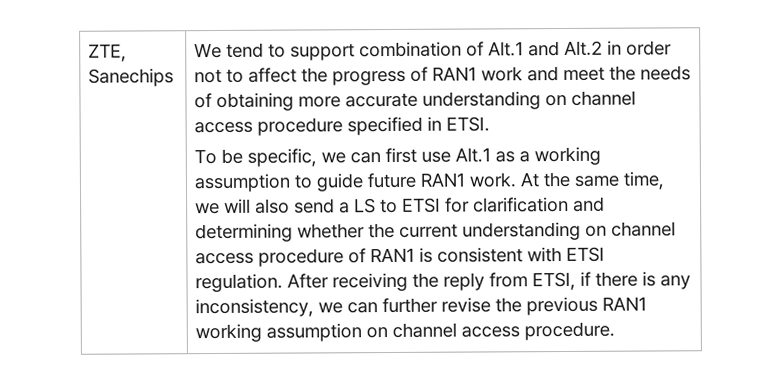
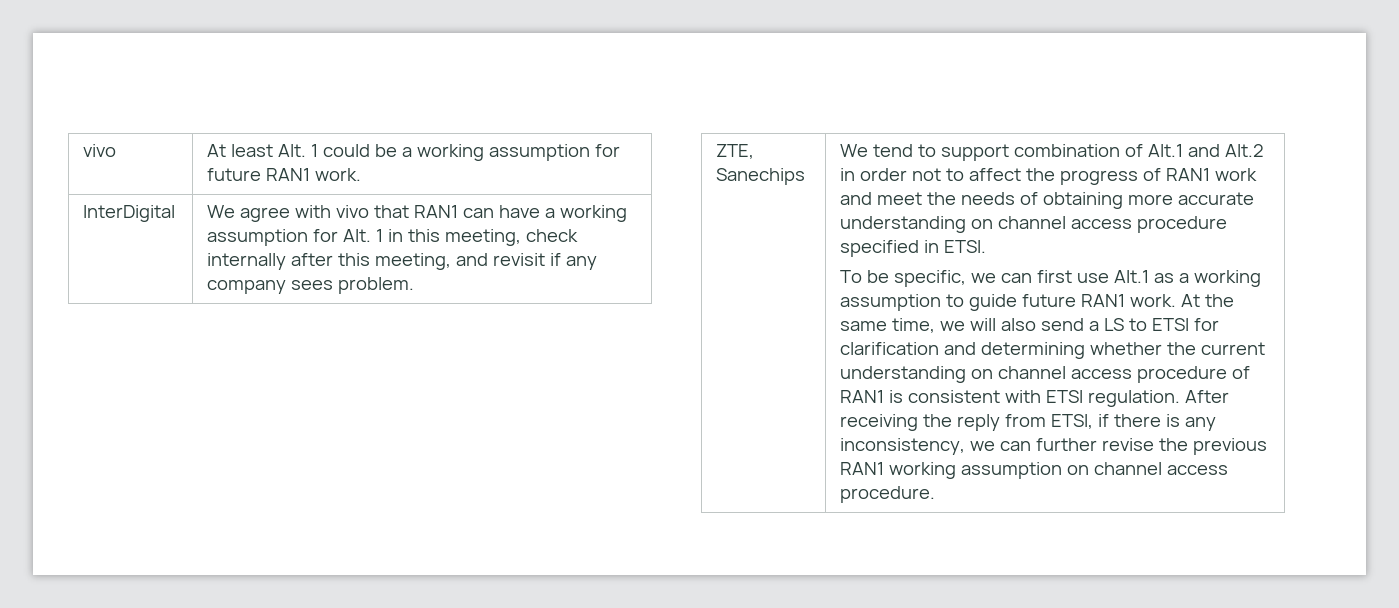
(88, 52) none -> [82,144,116,157] [206,144,620,161] [206,168,361,181] [82,205,175,222] [206,205,627,222] [206,229,578,246] [206,253,597,270] [206,277,414,294] vivo | At least Alt. 1 could be a working assumption for future RAN1 work. // InterDigital | We agree with vivo that RAN1 can have a working assumption for Alt. 1 in this meeting, check internally after this meeting, and revisit if any company sees problem. //

